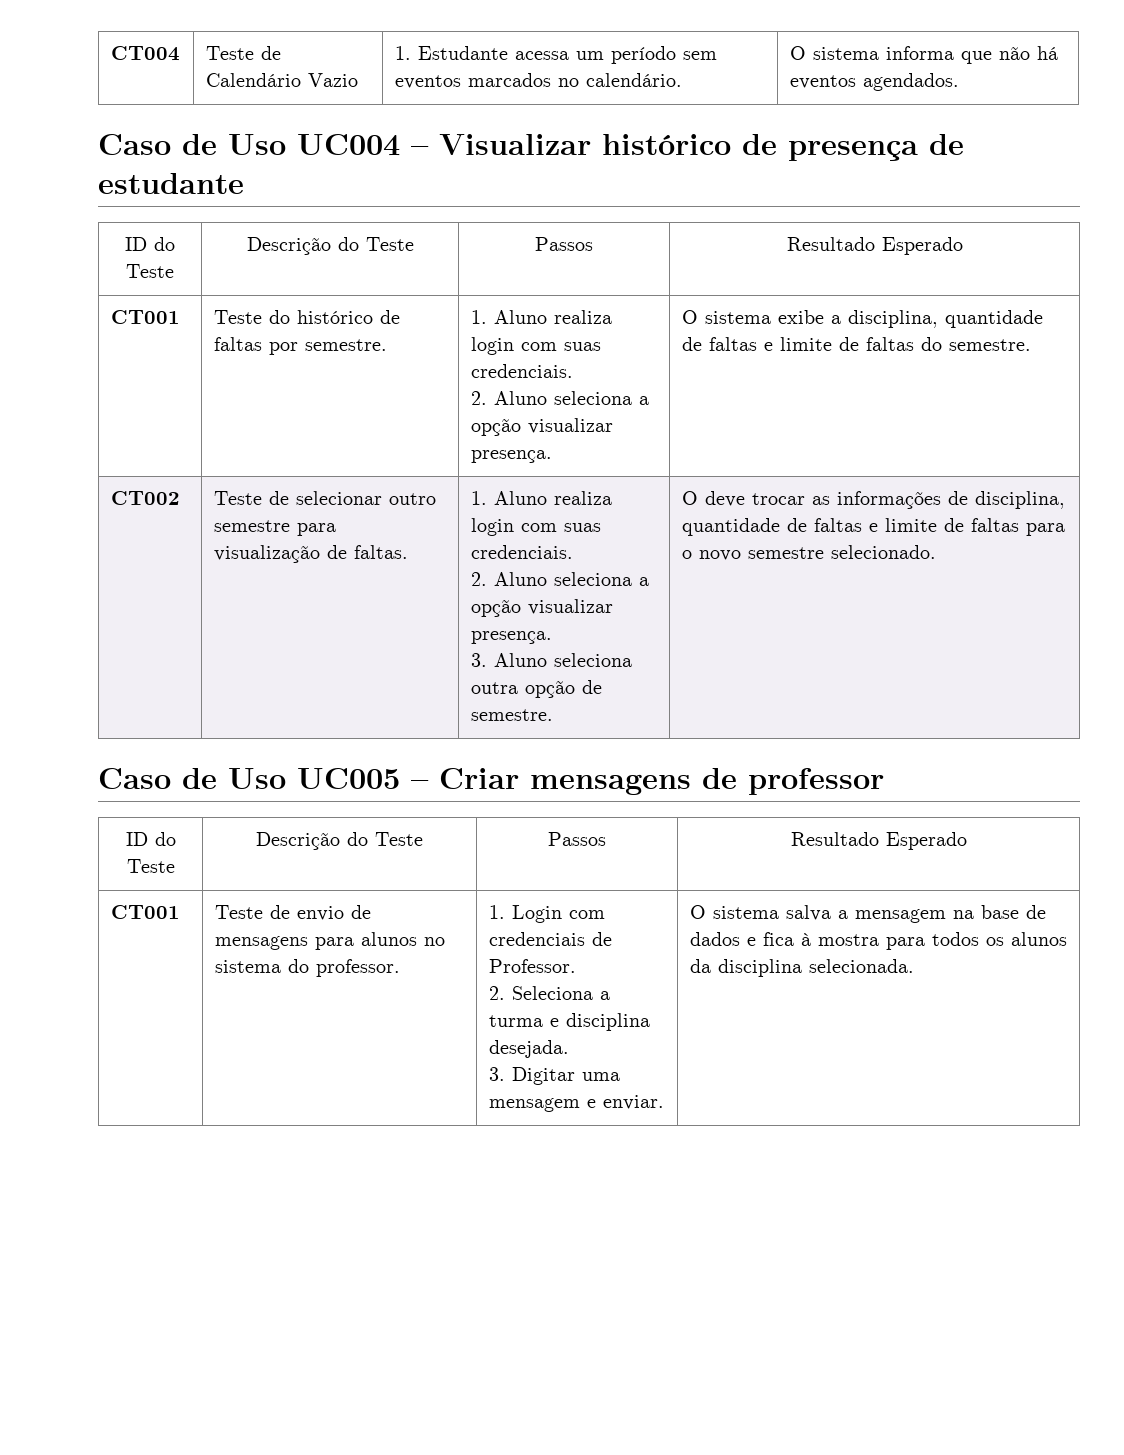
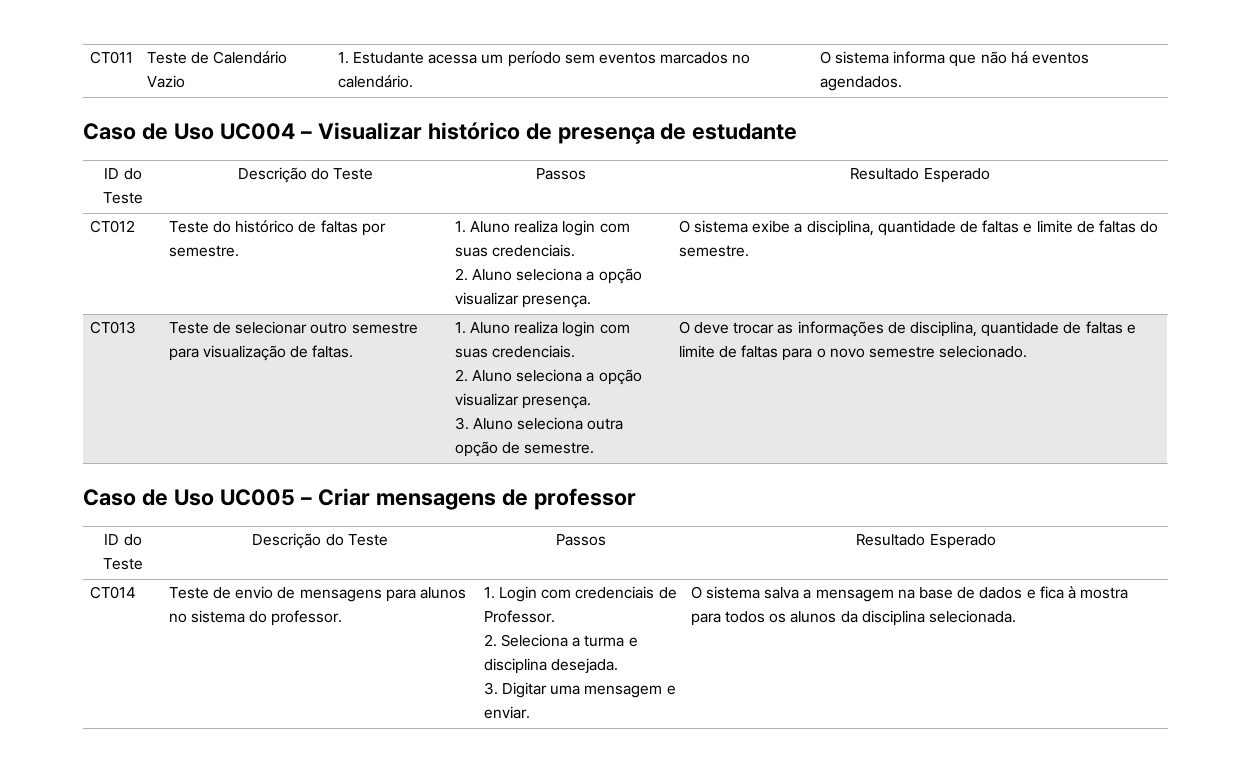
[110,46,180,61] CT004 -> [89,51,133,64] CT011
[110,310,180,324] CT001 -> [89,220,135,233] CT012
[110,491,180,505] CT002 -> [89,321,136,334] CT013
[110,905,180,919] CT001 -> [89,586,136,599] CT014

